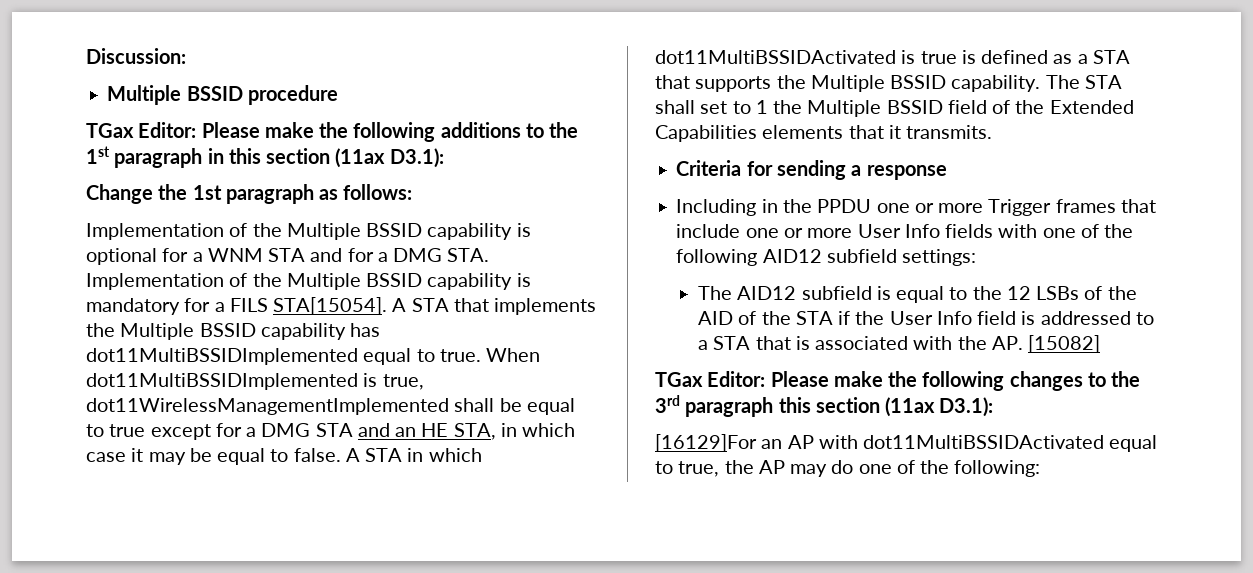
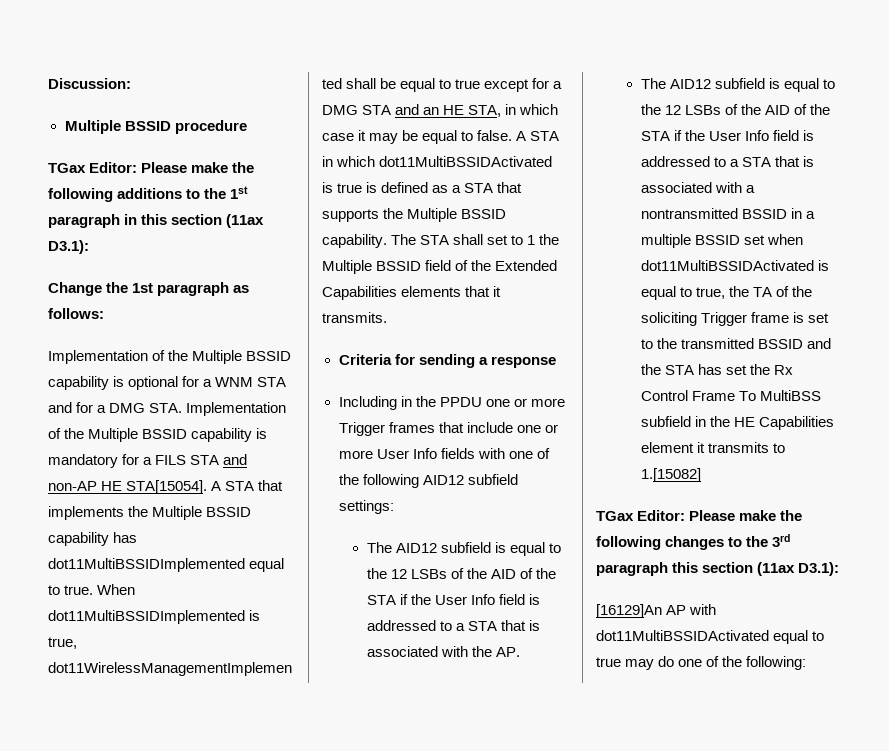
(268, 305) none -> [190,454,248,465] [48,481,123,491] STA and non-AP HE
[1028,335,1101,353] [15082] -> [640,78,835,92] [640,104,831,115] [640,130,815,141] [640,156,814,167] [640,182,755,193] [640,208,815,219] [640,234,803,248] [640,260,829,271] [640,286,813,300] [640,312,829,326] [640,338,831,349] [640,364,793,375] [640,390,821,401] [640,416,834,430] [640,442,785,453] [640,468,701,482] // The AID12 subfield is equal to the 12 LSBs of the AID of the STA if the User Info field is addressed to a STA that is associated with a nontransmitted BSSID in a multiple BSSID set when dot11MultiBSSIDActivated is equal to true, the TA of the soliciting Trigger frame is set to the transmitted BSSID and the STA has set the Rx Control Frame To MultiBSS subfield in the HE Capabilities element it transmits to 1.[15082]
[655,434,783,452] [16129]For an -> [596,604,662,618] [16129]An
[678,460,785,477] true, the AP -> [596,657,621,667] true

